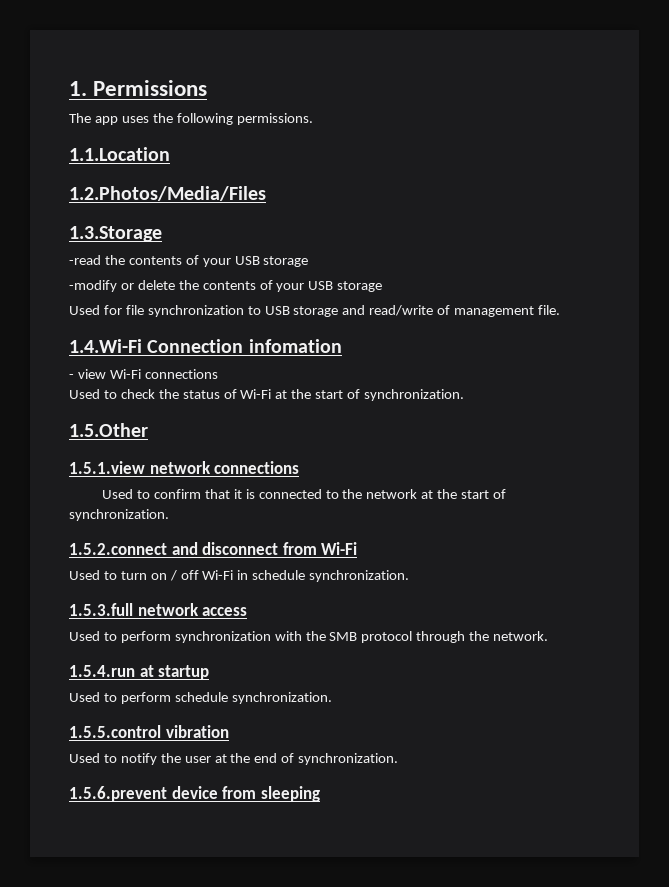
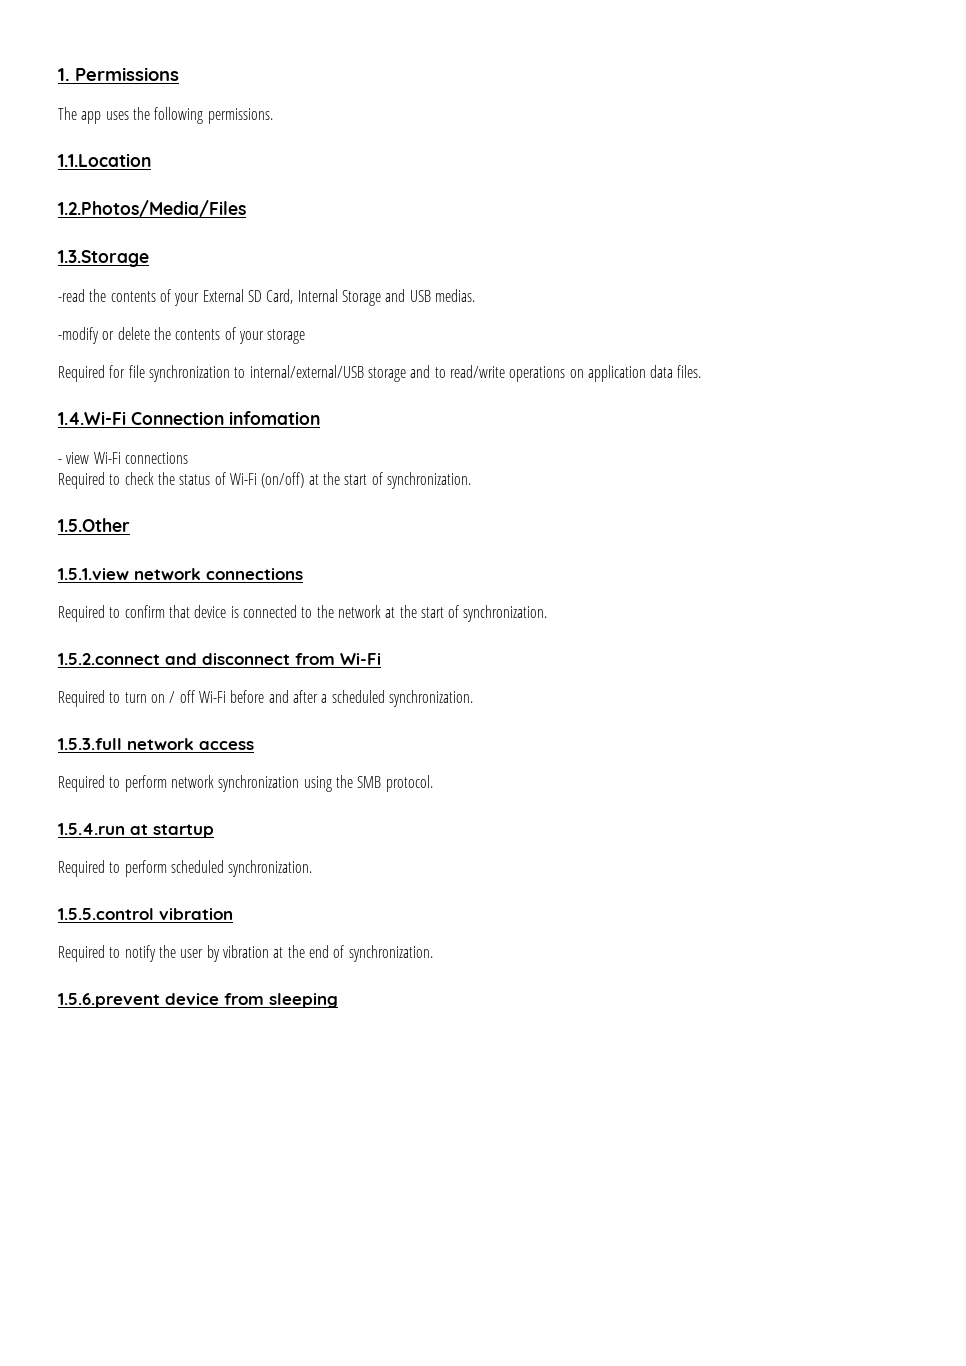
[234,256,309,267] USB storage -> [202,289,475,306] External SD Card, Internal Storage and USB medias.
[308,281,383,292] [69,305,100,315] USB storage // Used -> [267,329,306,344] [58,365,105,382] storage // Required
[264,306,290,315] USB -> [249,365,364,378] internal/external/USB
[369,305,561,317] read/write of management file. -> [434,365,702,382] to read/write operations on application data files.
[69,389,100,399] Used -> [58,472,105,489] Required
(272, 394) none -> [261,472,305,488] (on/off)
[102,489,134,499] Used -> [58,605,105,622] Required
[233,489,242,499] it -> [194,605,227,618] device
[69,570,100,580] Used -> [58,690,105,707] Required
[237,570,306,580] in schedule -> [230,690,385,703] before and after a scheduled
[69,631,549,643] Used to perform synchronization with the SMB protocol through the network. -> [58,775,433,792] Required to perform network synchronization using the SMB protocol.
[69,692,228,704] Used to perform schedule -> [58,860,224,877] Required to perform scheduled
[69,753,100,763] Used -> [58,945,105,962] Required
(211, 759) none -> [206,945,269,962] by vibration

